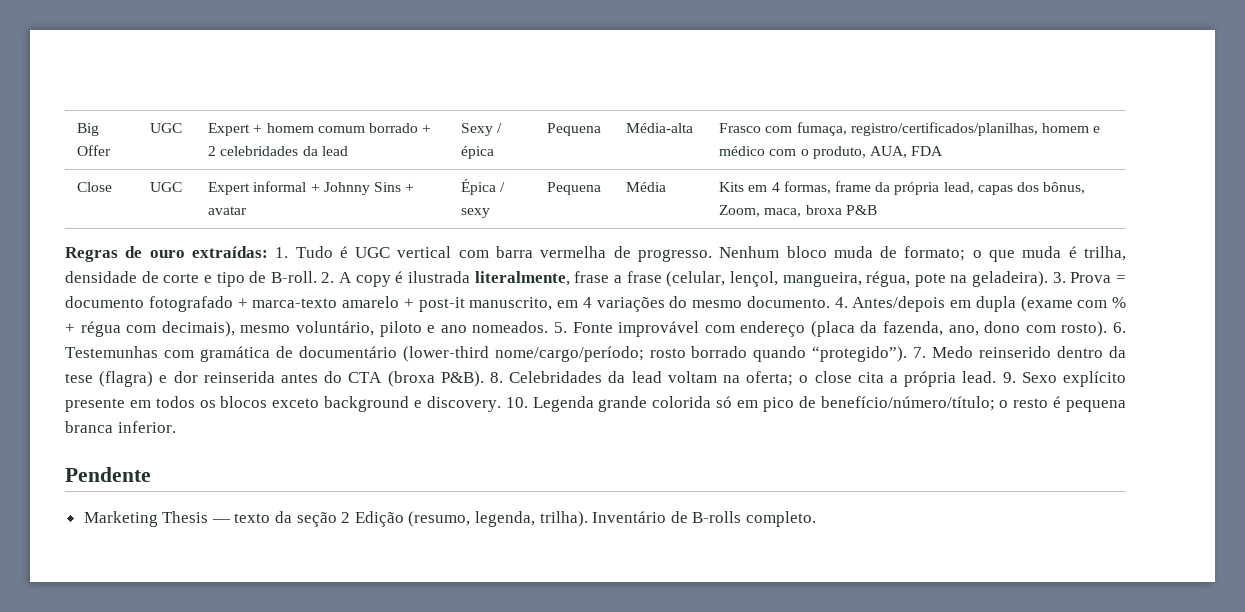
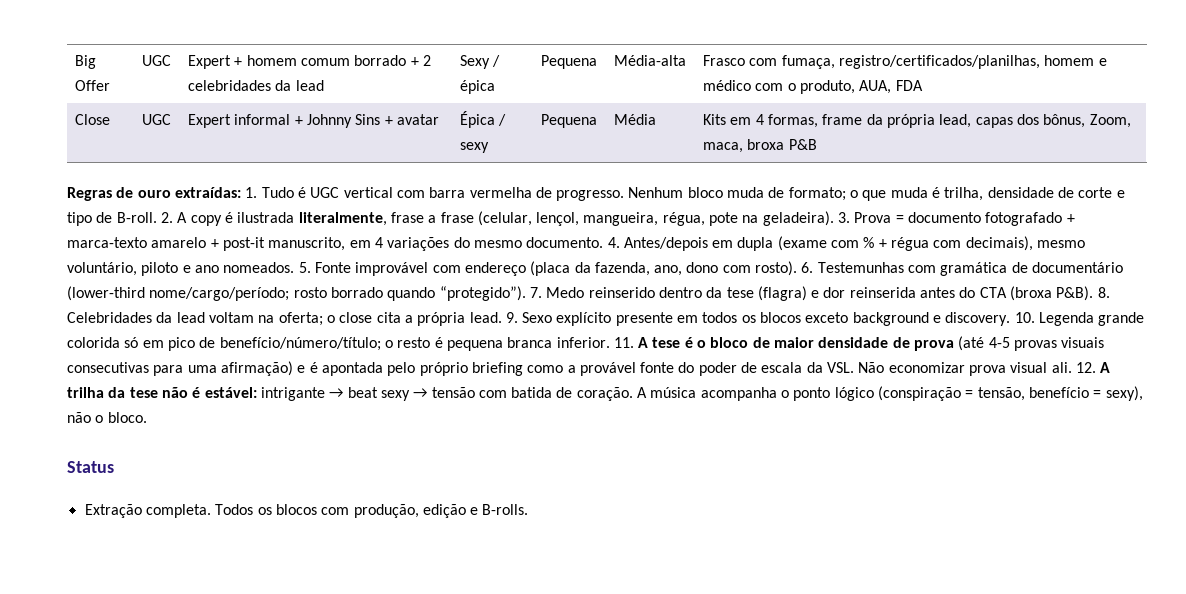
[65,467,151,482] [83,511,816,527] // Pendente // Marketing Thesis — texto da seção 2 Edição (resumo, legenda, trilha). Inventário de B-rolls completo. -> [613,336,1105,351] [67,361,1111,376] [67,386,1143,401] [67,412,147,423] [67,461,114,473] [84,504,529,518] 11. A tese é o bloco de maior densidade de prova (até 4-5 provas visuais consecutivas para uma afirmação) e é apontada pelo próprio briefing como a provável fonte do poder de escala da VSL. Não economizar prova visual ali. 12. A trilha da tese não é estável: intrigante → beat sexy → tensão com batida de coração. A música acompanha o ponto lógico (conspiração = tensão, benefício = sexy), não o bloco. // Status // Extração completa. Todos os blocos com produção, edição e B-rolls.

